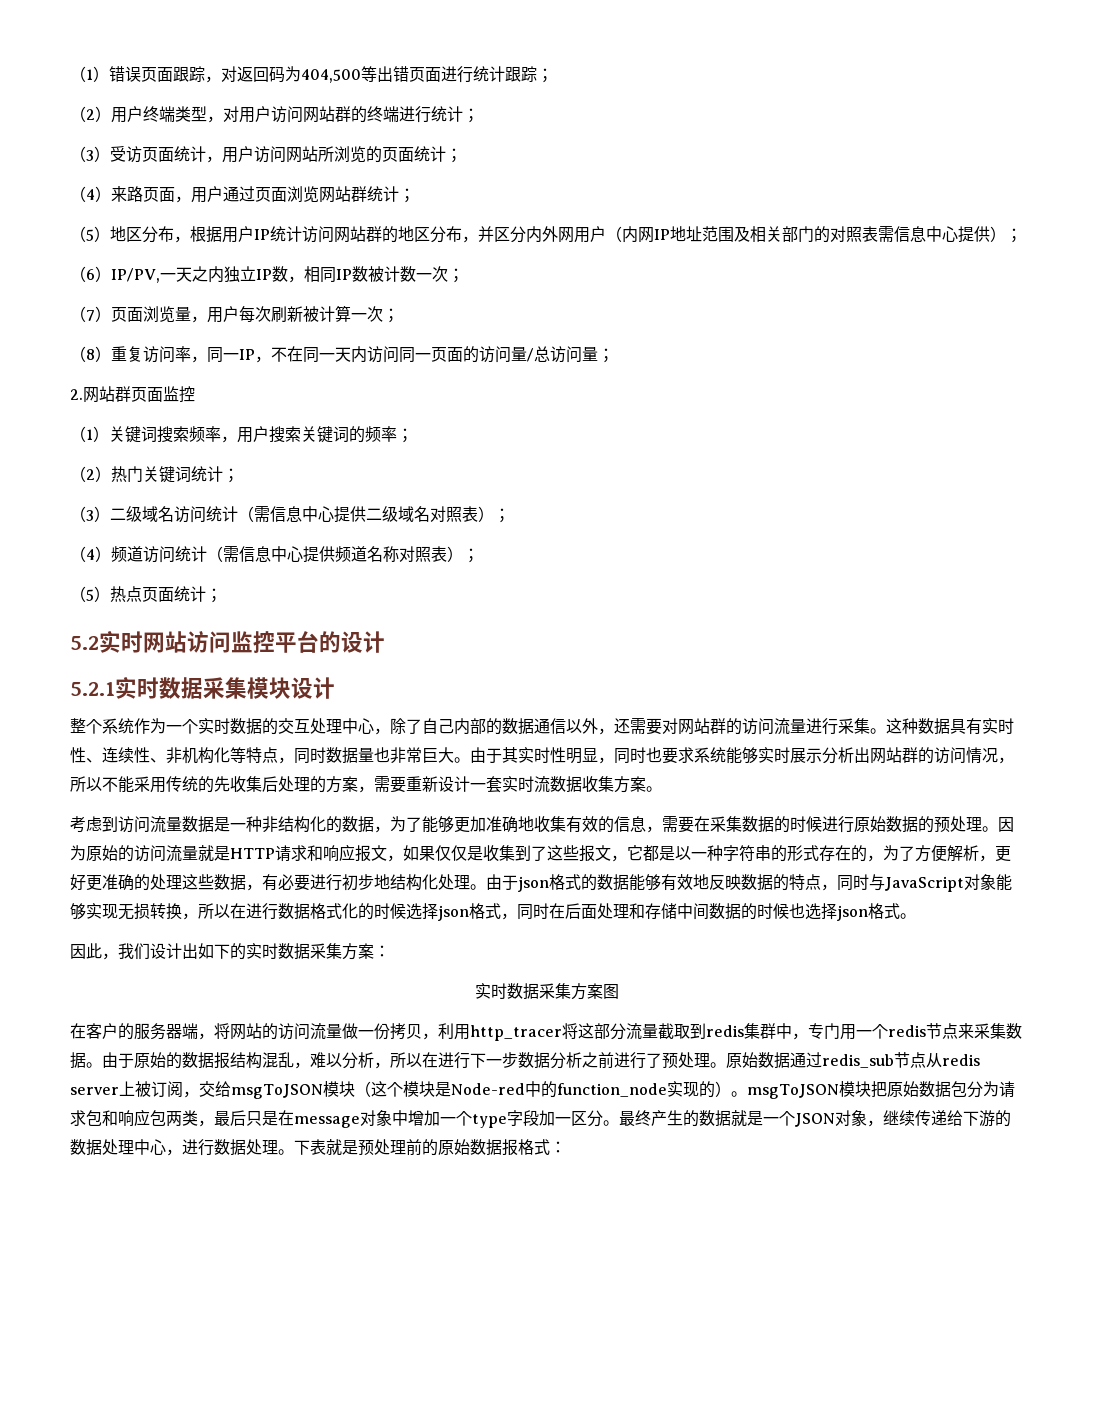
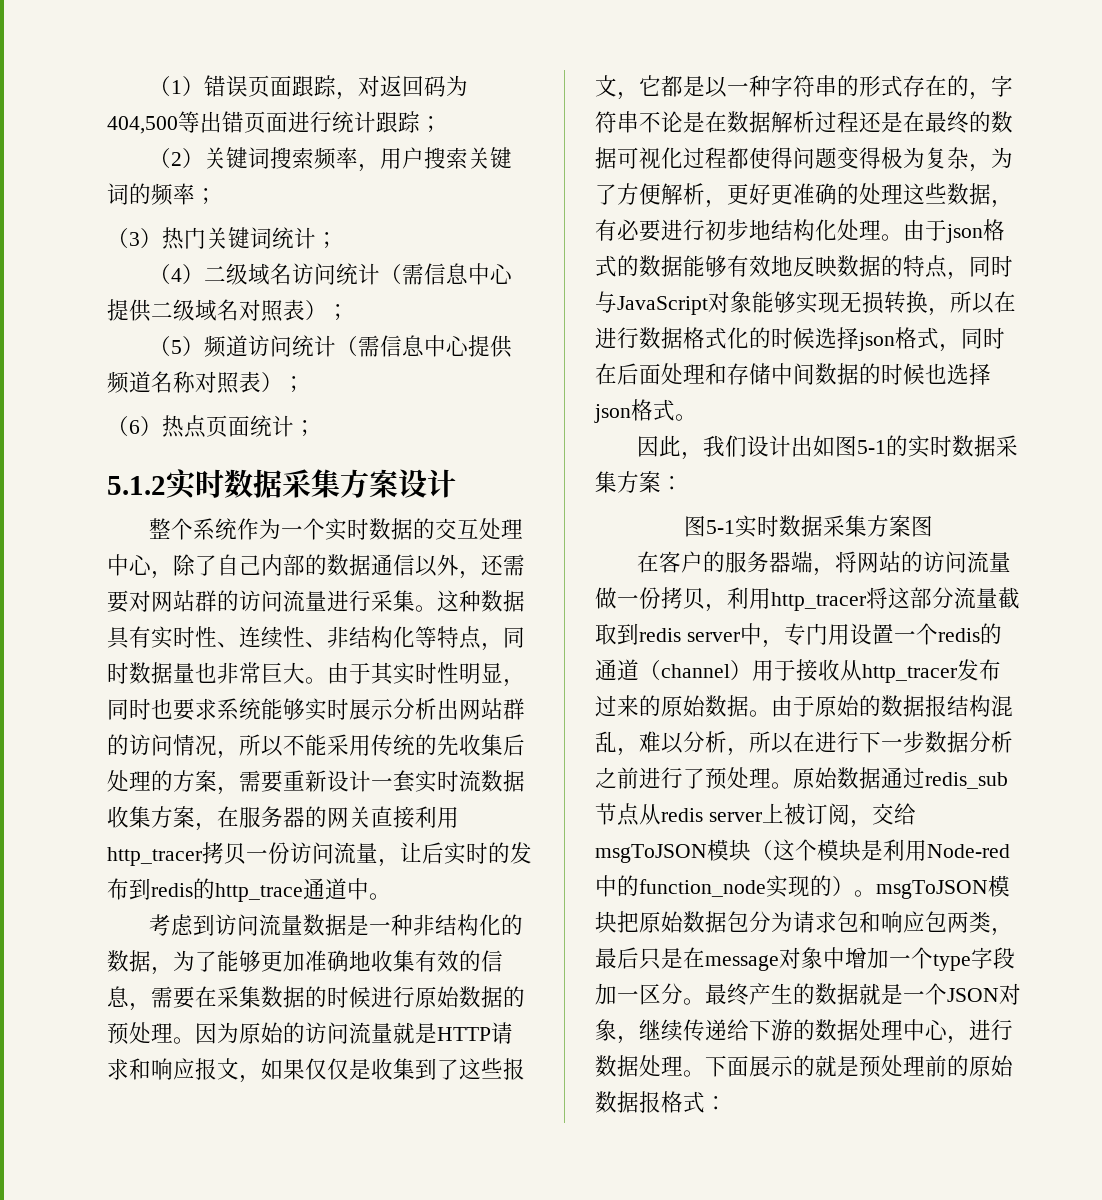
[111,106,479,123] [70,146,462,163] [70,186,415,203] [70,226,1022,243] [70,266,464,283] [70,305,399,323] [70,346,614,363] [70,386,195,403] [70,426,109,442] 用户终端类型，对用户访问网站群的终端进行统计； // （3）受访页面统计，用户访问网站所浏览的页面统计； // （4）来路页面，用户通过页面浏览网站群统计； // （5）地区分布，根据用户IP统计访问网站群的地区分布，并区分内外网用户（内网IP地址范围及相关部门的对照表需信息中心提供）； // （6）IP/PV,一天之内独立IP数，相同IP数被计数一次； // （7）页面浏览量，用户每次刷新被计算一次； // （8）重复访问率，同一IP，不在同一天内访问同一页面的访问量/总访问量； // 2.网站群页面监控 // （1） -> (205, 158) none
[86,469,95,480] 2 -> [129,232,140,246] 3
[86,510,94,521] 3 -> [171,268,183,282] 4
[86,549,95,560] 4 -> [171,340,183,354] 5
[86,589,94,601] 5 -> [129,420,140,434] 6
[70,630,385,653] [70,676,291,699] 5.2实时网站访问监控平台的设计 // 5.2.1实时数据采集模块 -> [107,469,398,500] 5.1.2实时数据采集方案
[182,747,198,764] 机 -> [349,626,371,648] 结
(646, 784) none -> [195,806,459,831] [107,842,532,867] [107,878,369,902] ，在服务器的网关直接利用http_tracer拷贝一份访问流量，让后实时的发布到redis的http_trace通道中
(883, 858) none -> [991,75,1013,97] [595,111,1013,134] [595,147,991,172] 字符串不论是在数据解析过程还是在最终的数据可视化过程都使得问题变得极为复杂，
[214,944,230,959] 下 -> [835,435,887,457] 图5-1
(390, 951) none -> [683,515,735,537] 图5-1
[744,1023,776,1039] 集群 -> [686,632,740,642] server
(856, 1032) none -> [849,623,894,645] 设置
[926,1023,1006,1039] 节点来采集 -> [979,623,1002,644] [595,659,1001,683] [595,695,706,717] 的通道（channel）用于接收从http_tracer发布过来的原始
(451, 1089) none -> [883,839,927,861] 利用
[310,1139,326,1155] 表 -> [727,1055,815,1077] 面展示的

